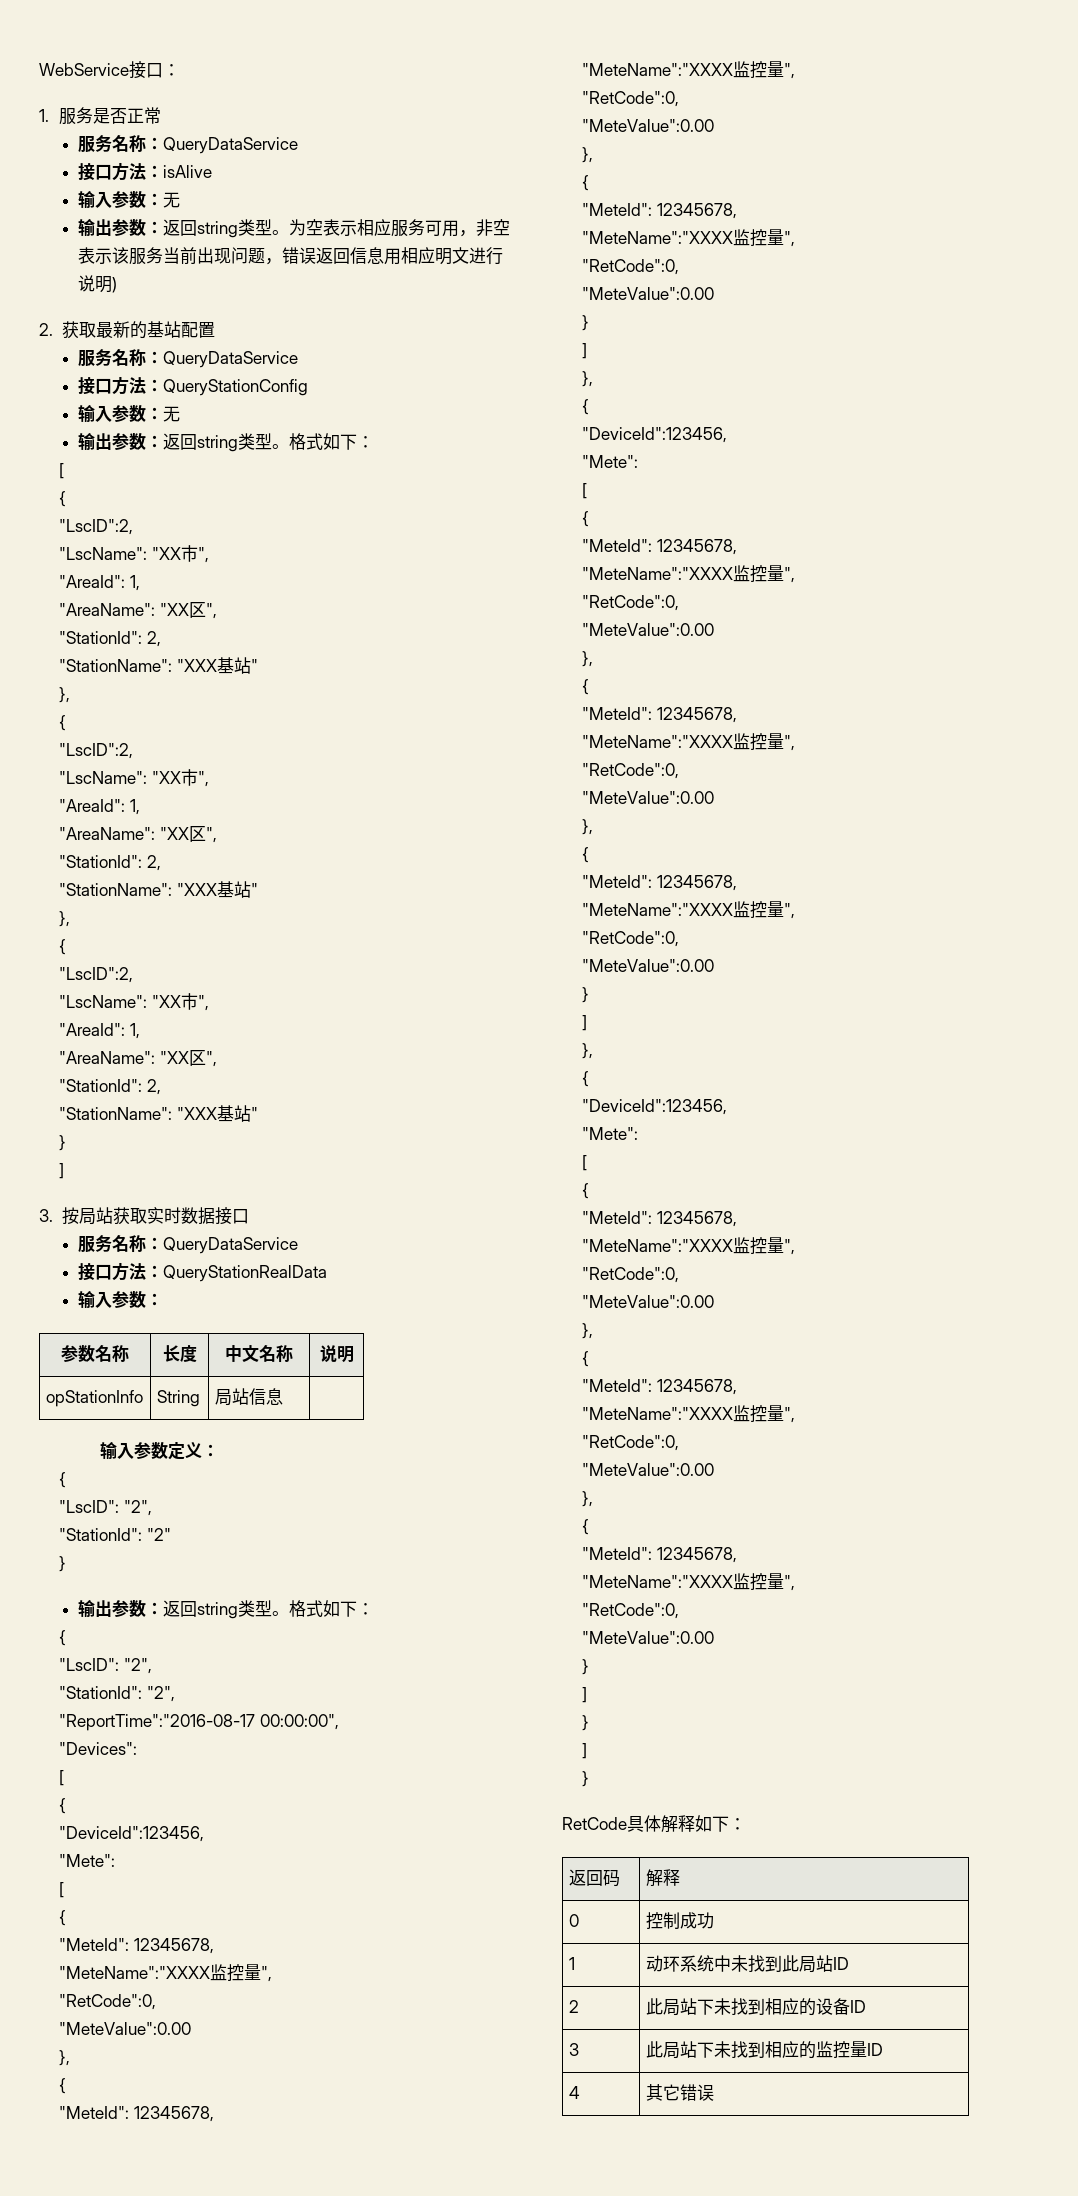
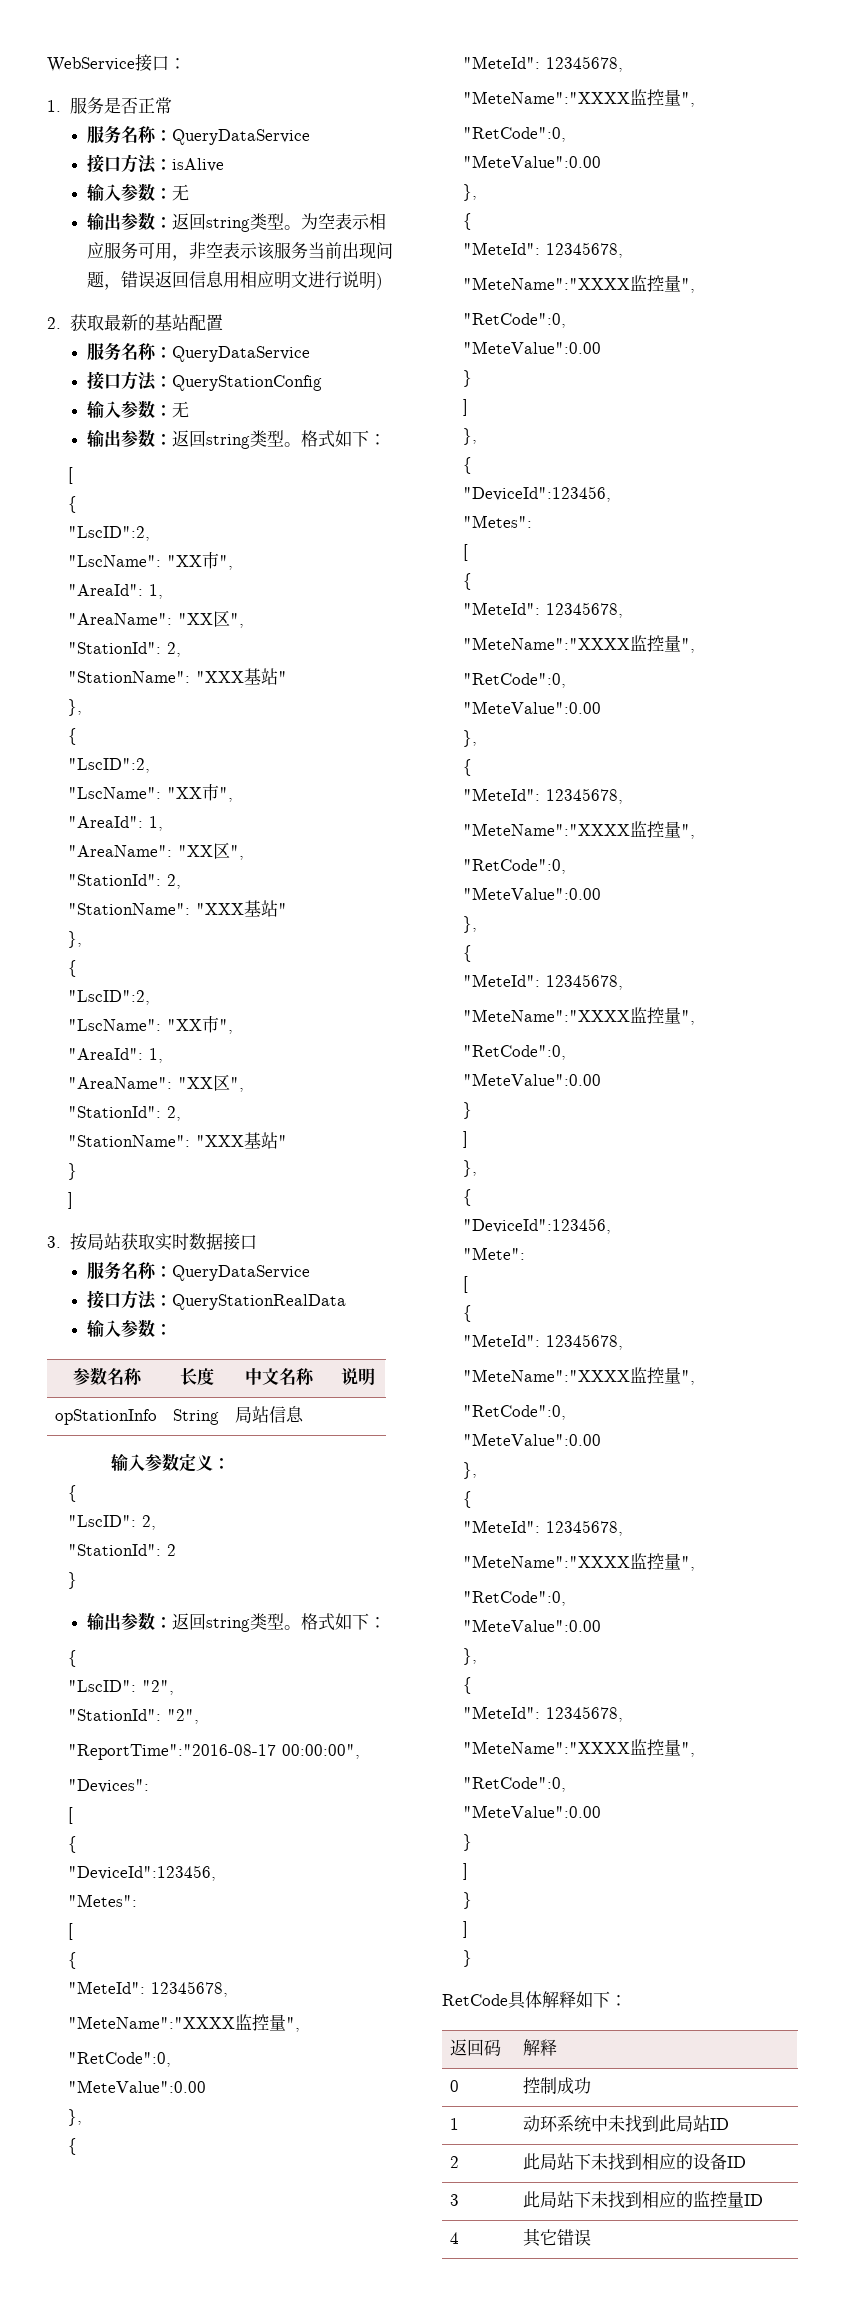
[123,1500,152,1516] [59,1528,171,1541] "2", // "StationId": "2" -> [142,1515,157,1530] [68,1544,177,1556] 2, // "StationId": 2
[59,1854,116,1867] "Mete": -> [68,1894,138,1907] "Metes":
[582,455,639,468] "Mete": -> [463,515,533,528] "Metes":

